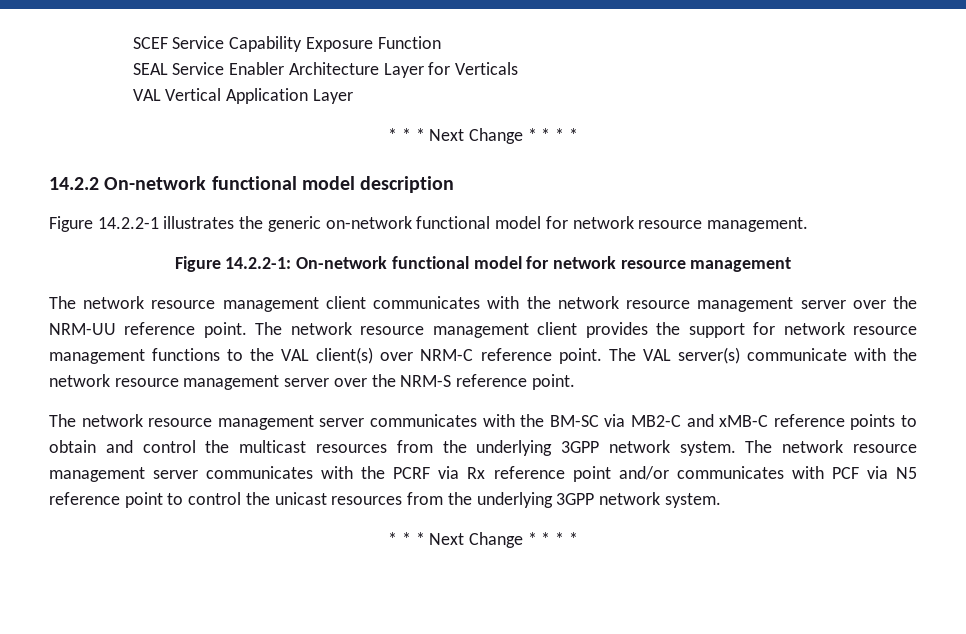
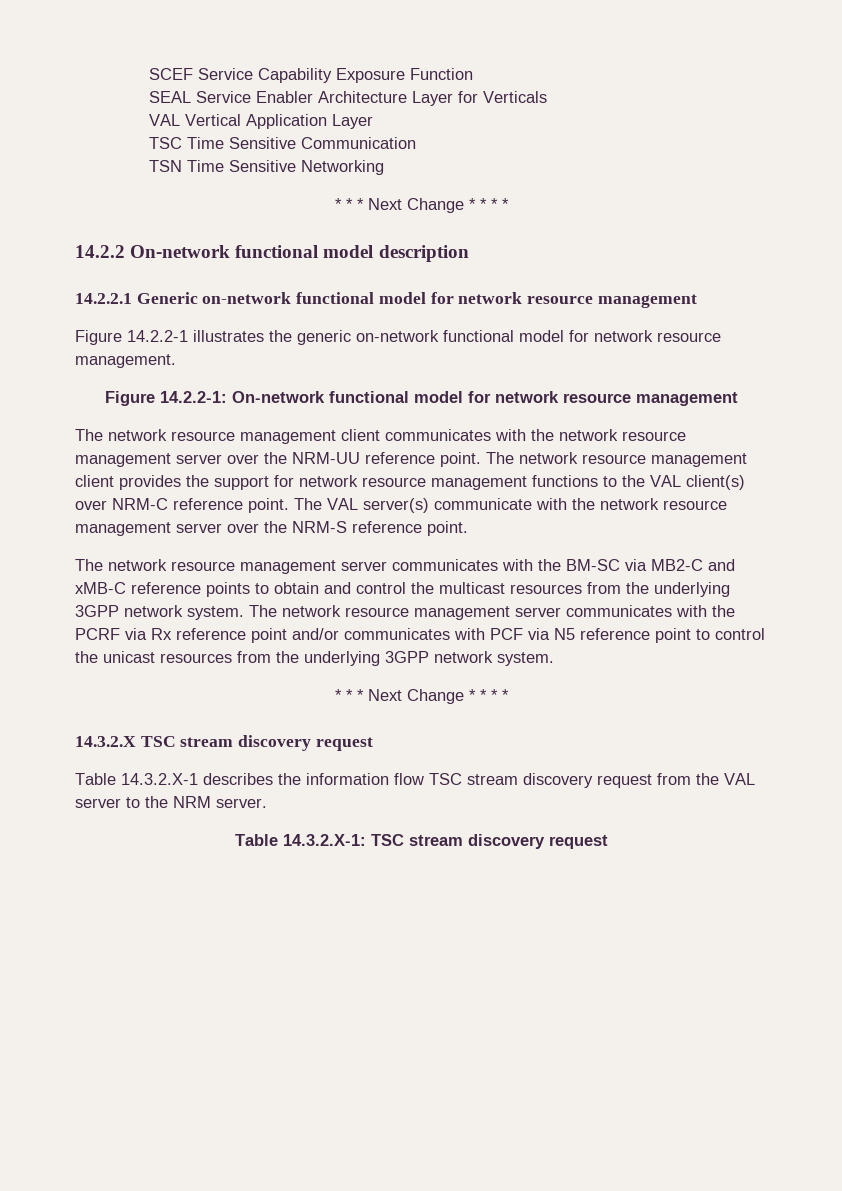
(353, 96) none -> [149,137,417,149] [149,160,385,175] // TSC Time Sensitive Communication // TSN Time Sensitive Networking
(455, 184) none -> [75,292,697,308] // 14.2.2.1 Generic on-network functional model for network resource management
(578, 538) none -> [75,735,373,751] [75,773,755,788] [75,796,267,808] [234,834,608,849] // 14.3.2.X TSC stream discovery request // Table 14.3.2.X-1 describes the information flow TSC stream discovery request from the VAL server to the NRM server. // Table 14.3.2.X-1: TSC stream discovery request

